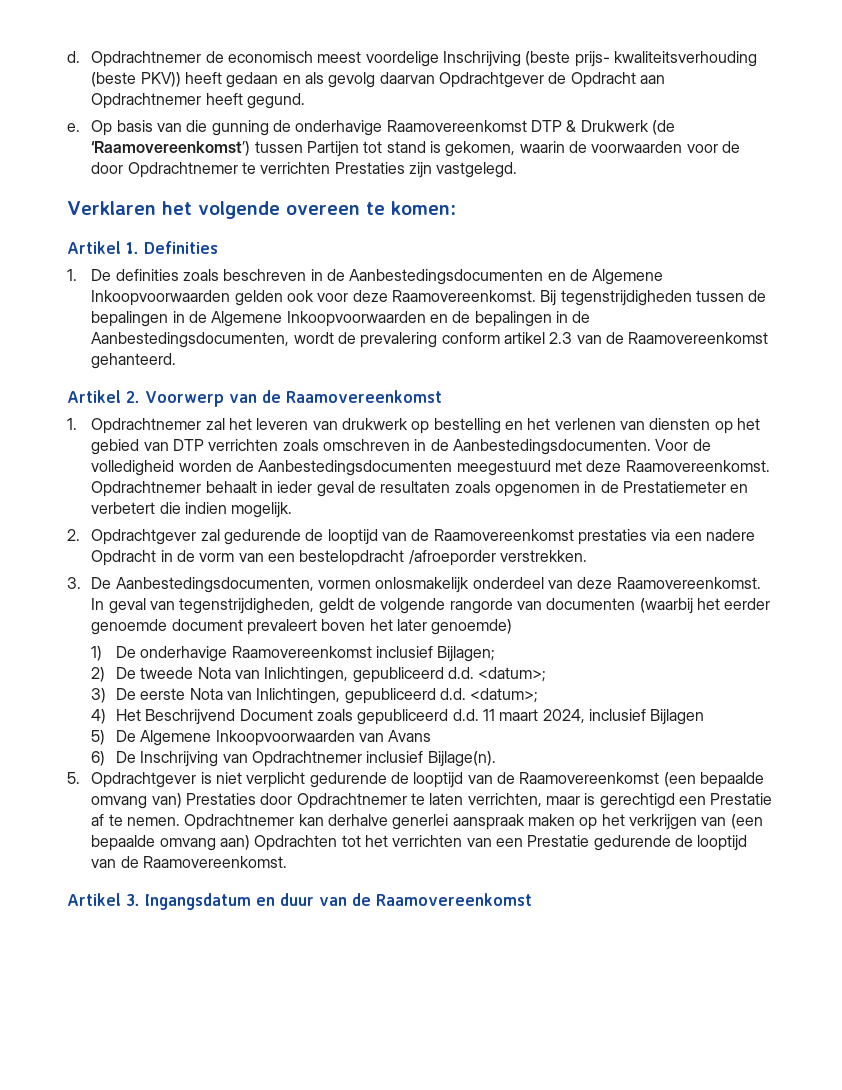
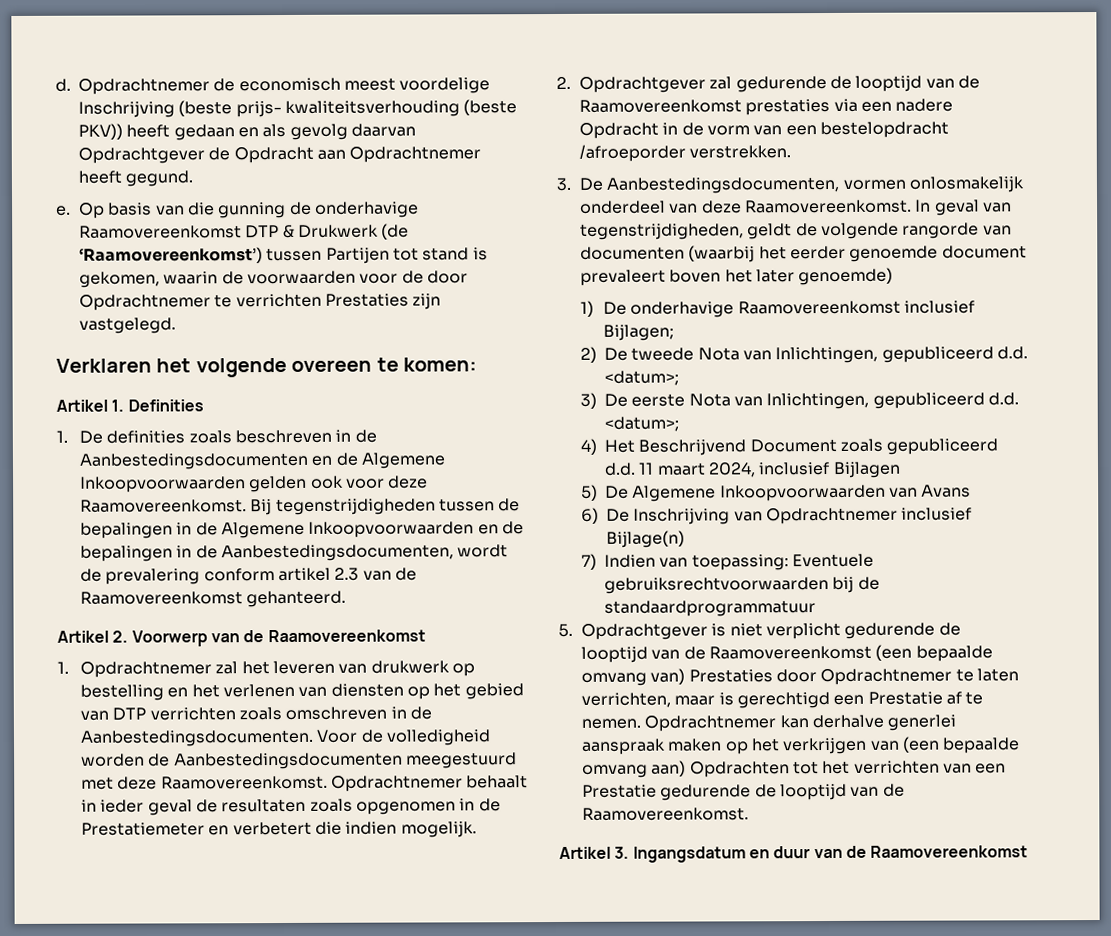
[427,751,496,767] Bijlage(n). -> [605,530,685,548] [580,553,874,571] [603,576,880,594] [603,600,816,617] Bijlage(n) // 7) Indien van toepassing: Eventuele gebruiksrechtvoorwaarden bij de standaardprogrammatuur

